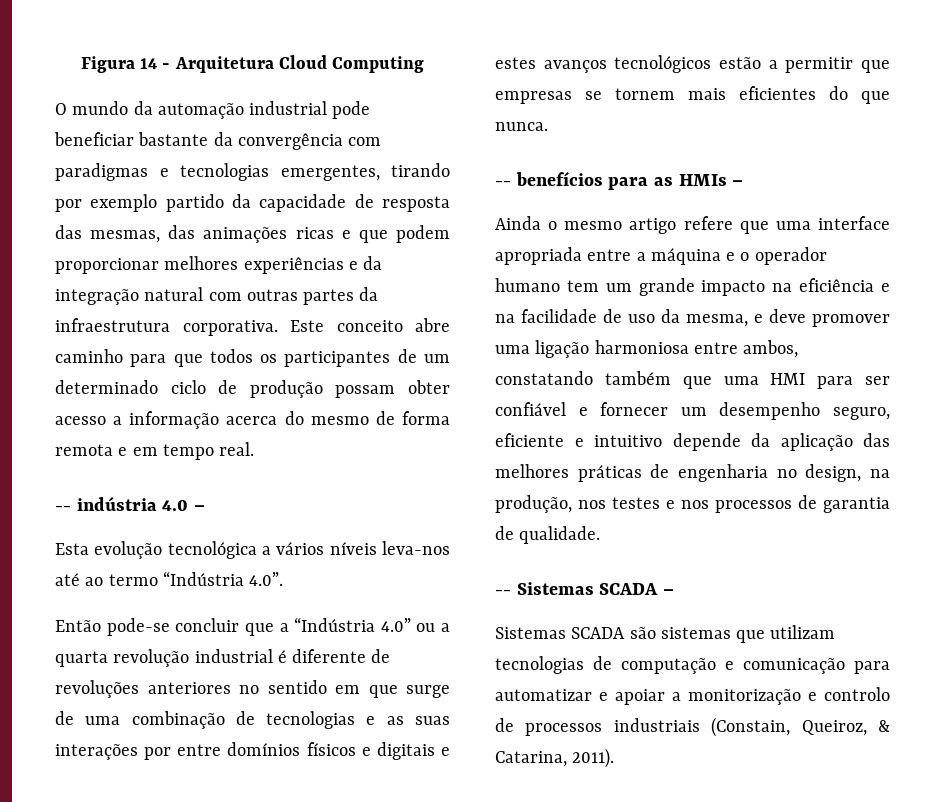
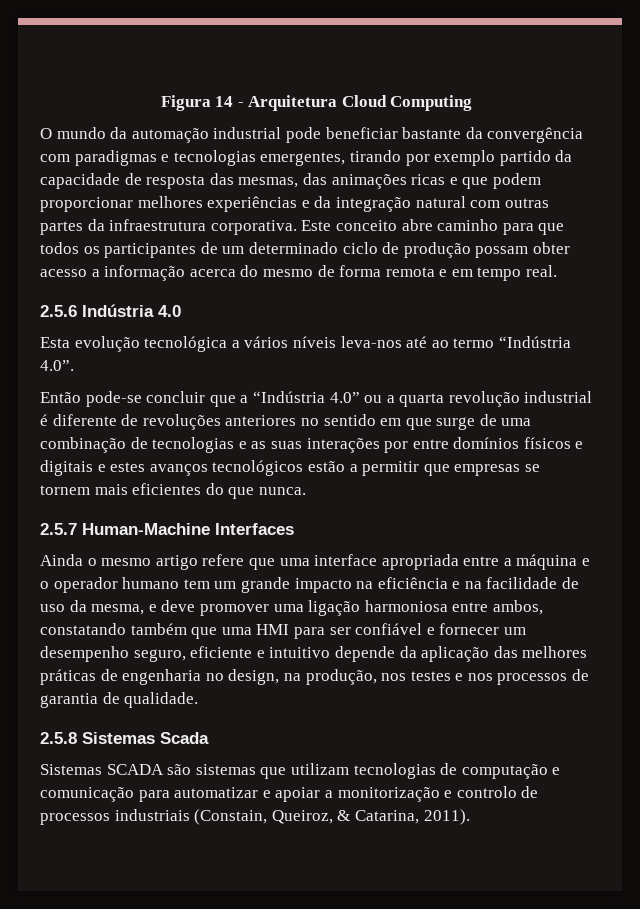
[55,496,157,511] -- indústria -> [40,304,154,317] 2.5.6 Indústria
[194,505,206,511] – -> (181, 311) none
[495,171,744,190] -- benefícios para as HMIs – -> [40,523,294,535] 2.5.7 Human-Machine Interfaces
[495,582,675,595] -- Sistemas SCADA – -> [40,732,209,744] 2.5.8 Sistemas Scada

